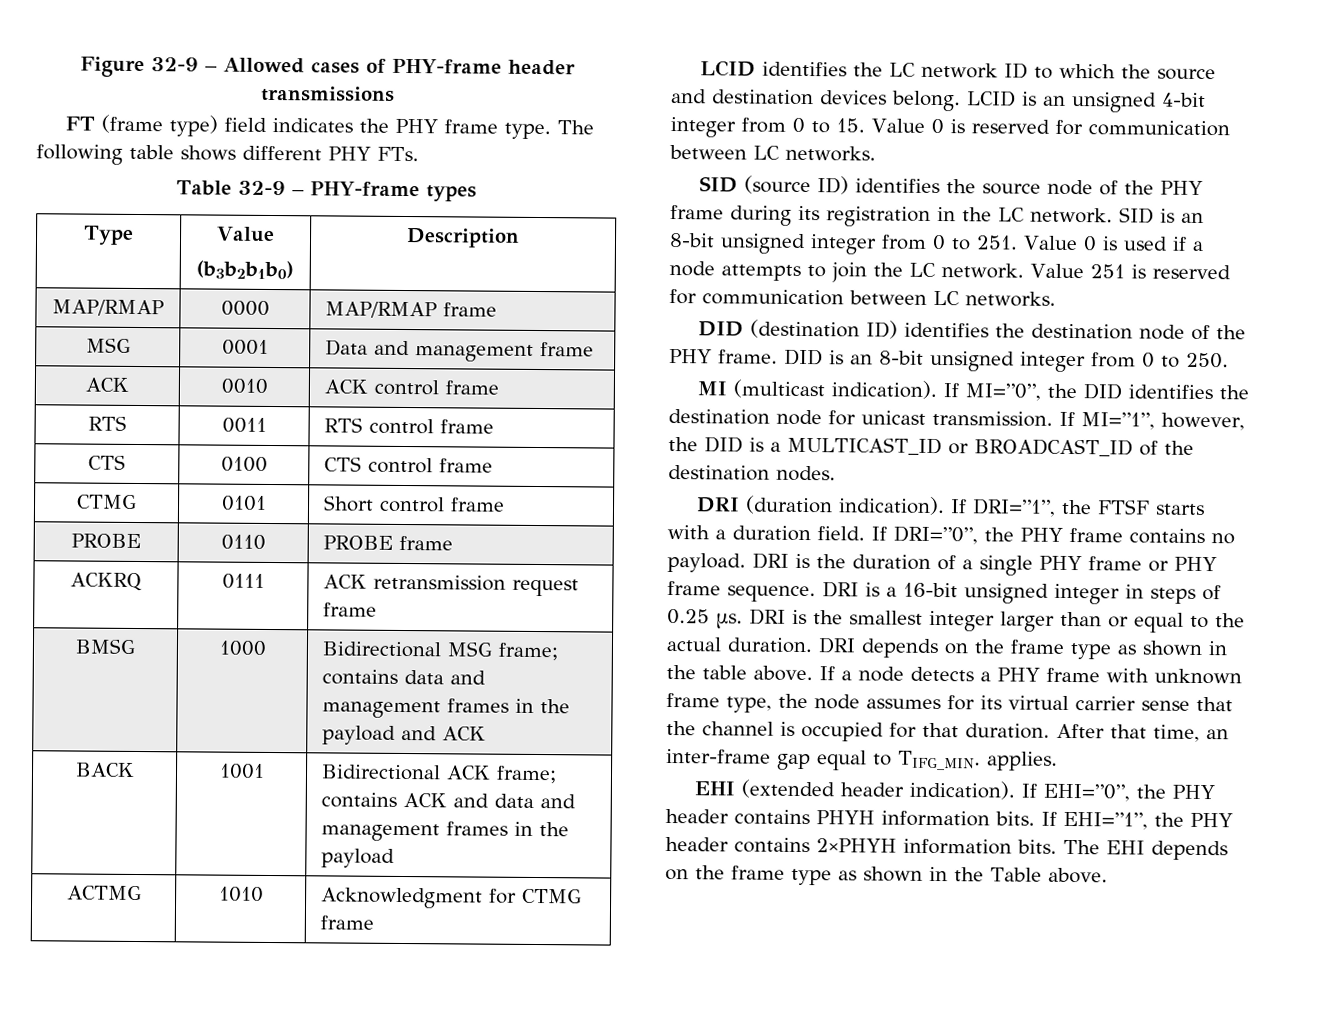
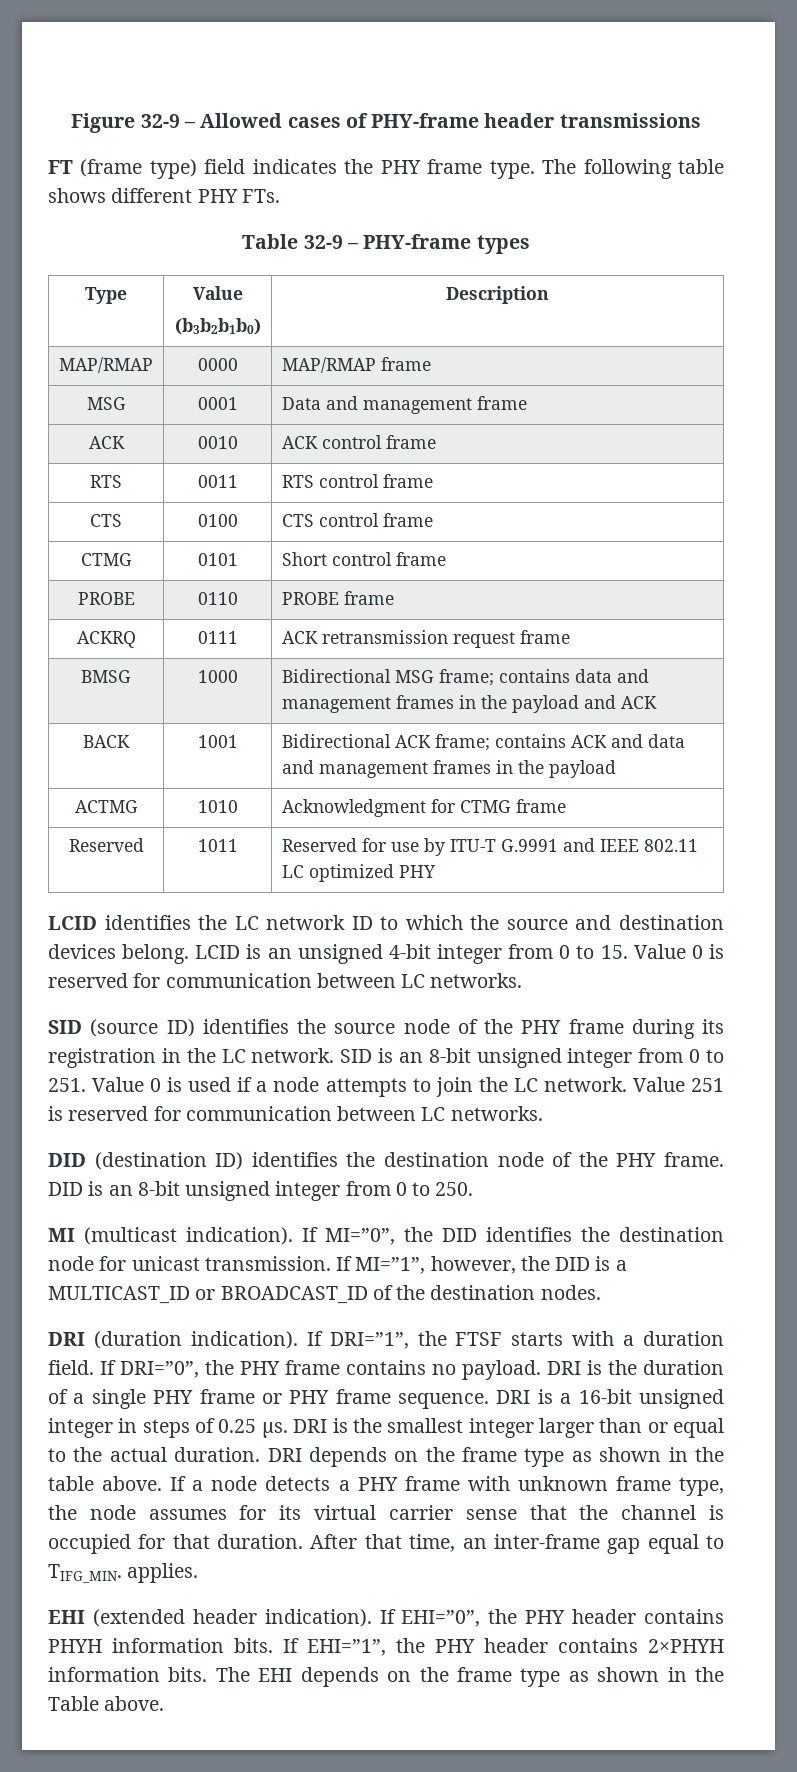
(375, 922) none -> [68,838,144,852] [197,839,238,852] [281,838,698,856] [281,864,435,882] // Reserved | 1011 | Reserved for use by ITU-T G.9991 and IEEE 802.11 LC optimized PHY

